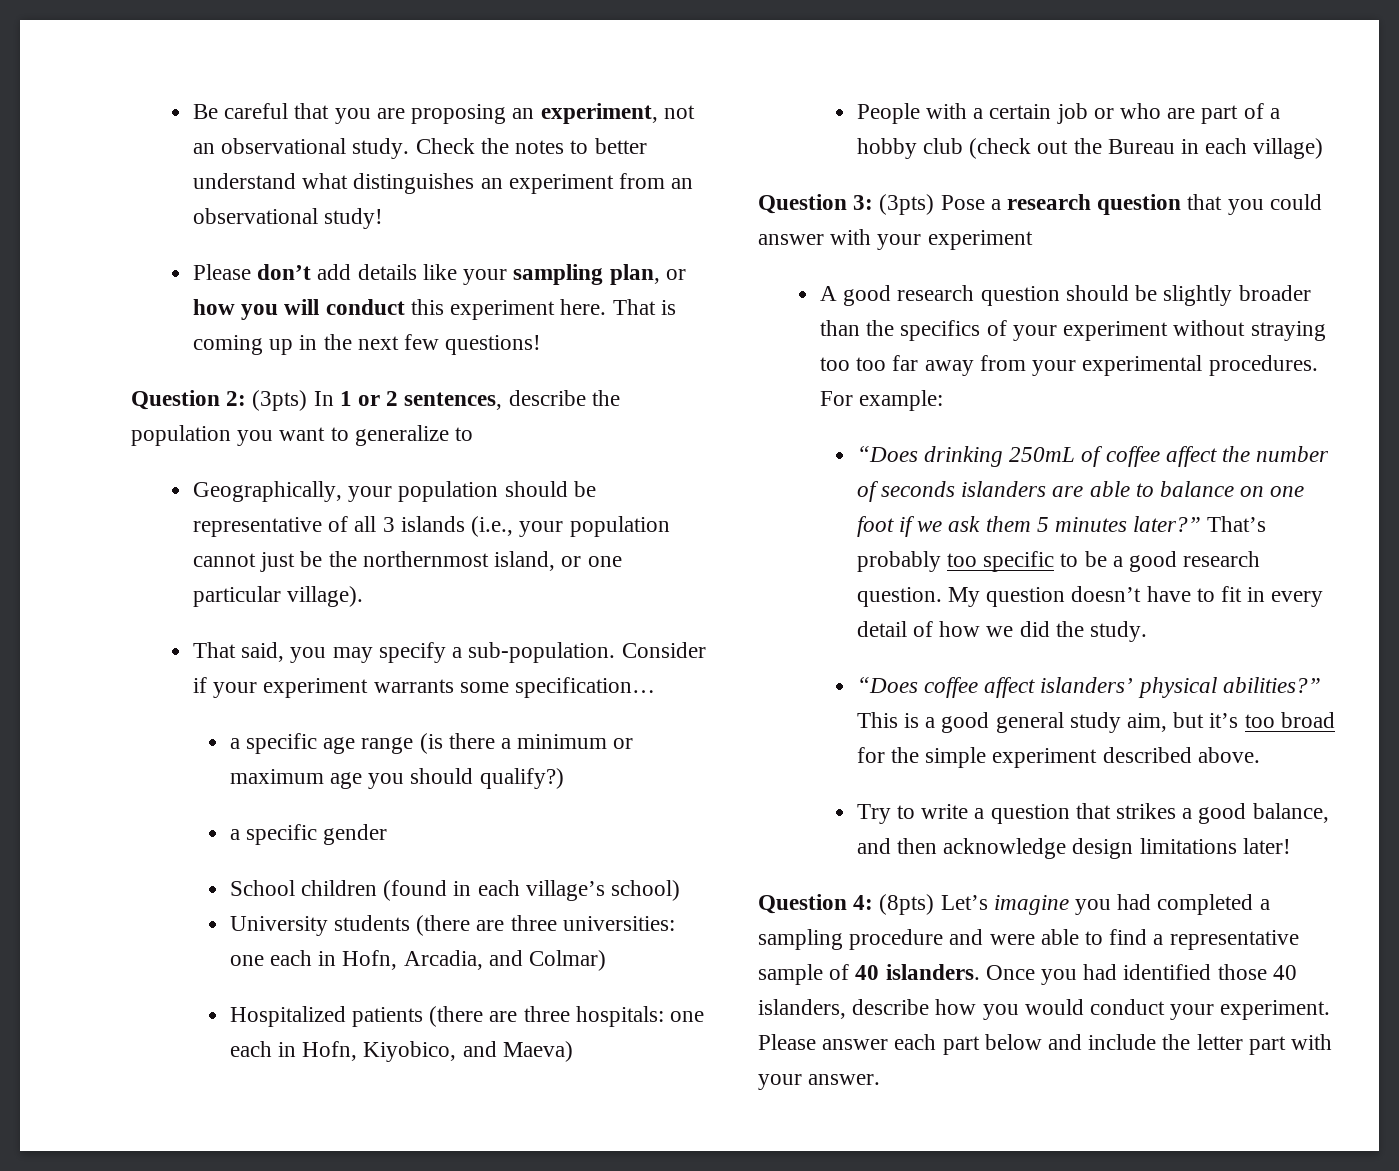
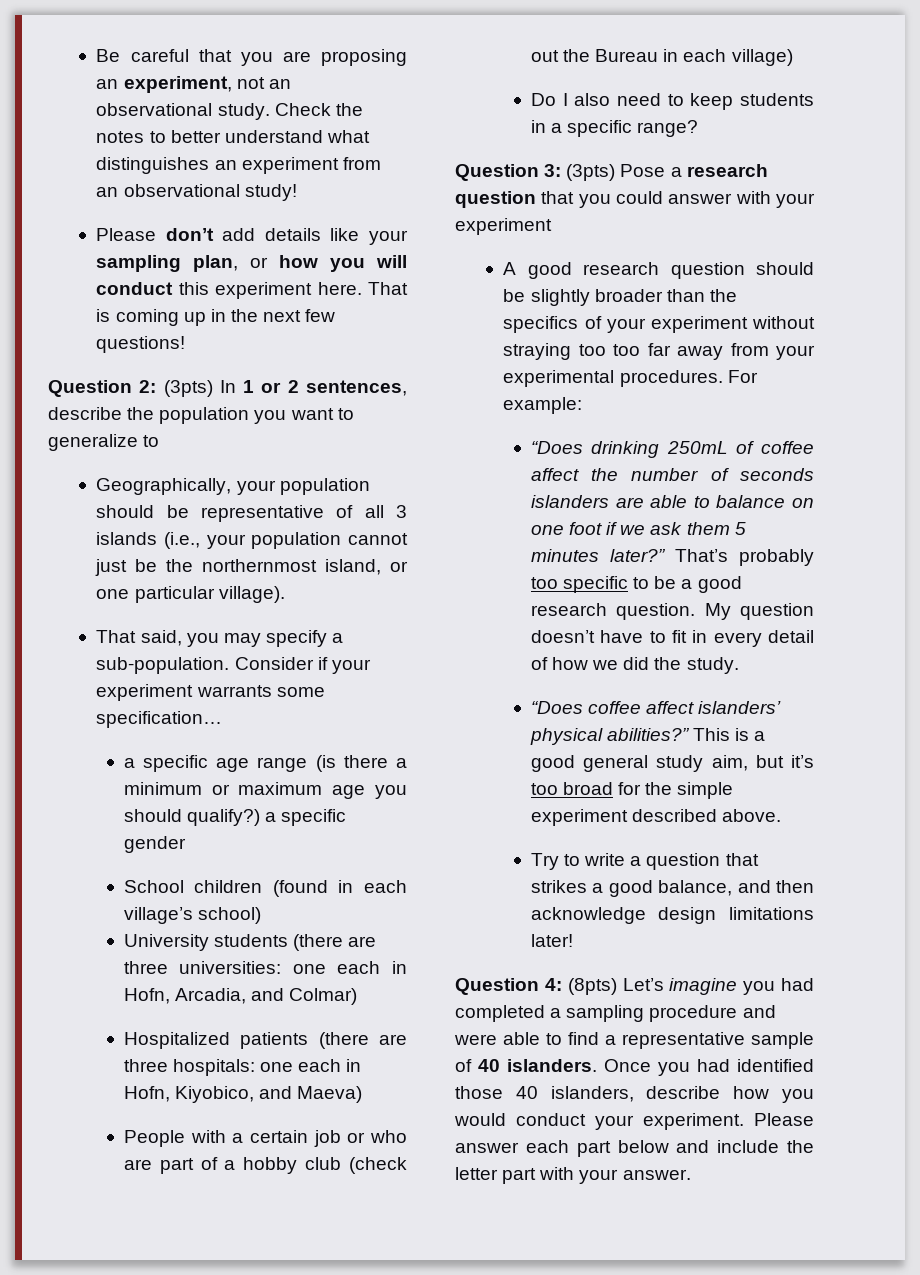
(564, 778) // -> (261, 817) none
(1324, 148) none -> [530,93,814,110] [530,120,699,137] // Do I also need to keep students in a specific range?

